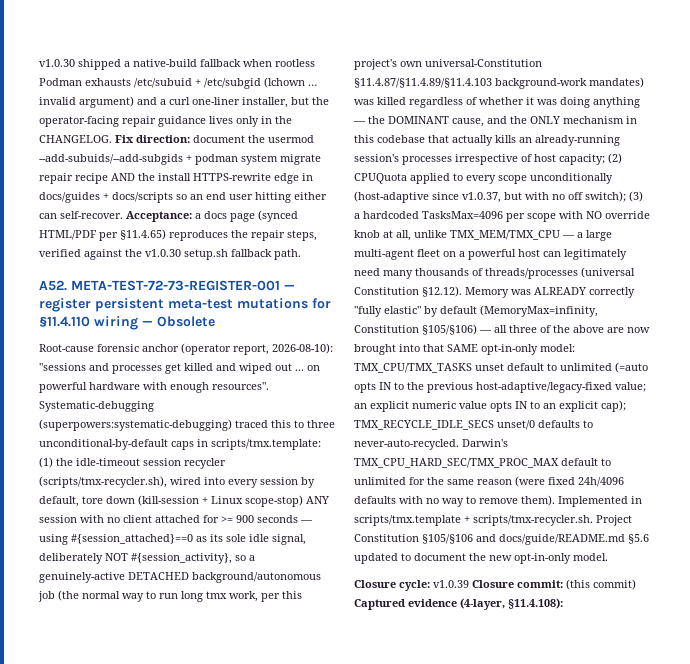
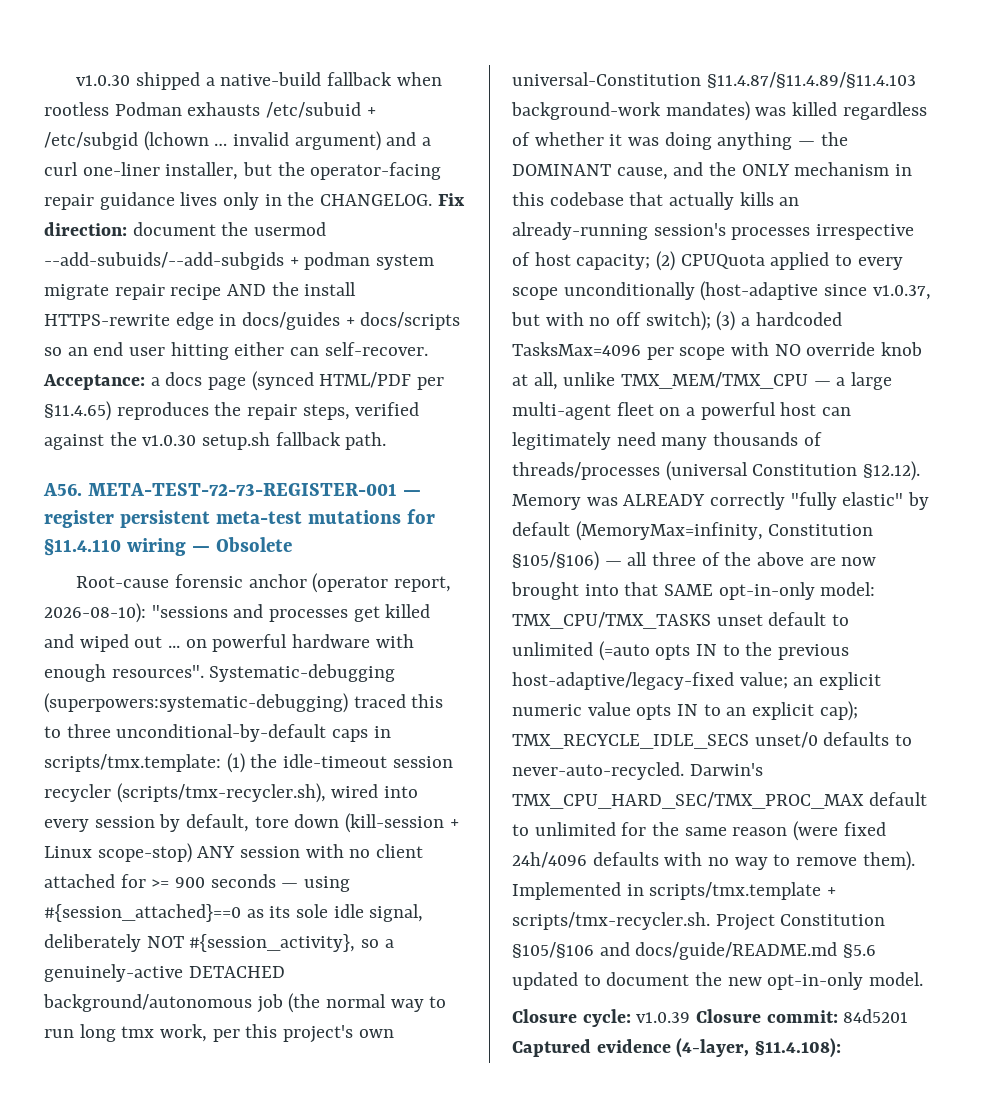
[39,280,67,291] A52. -> [43,483,82,496] A56.
[566,579,636,590] (this commit) -> [843,1009,909,1023] 84d5201

